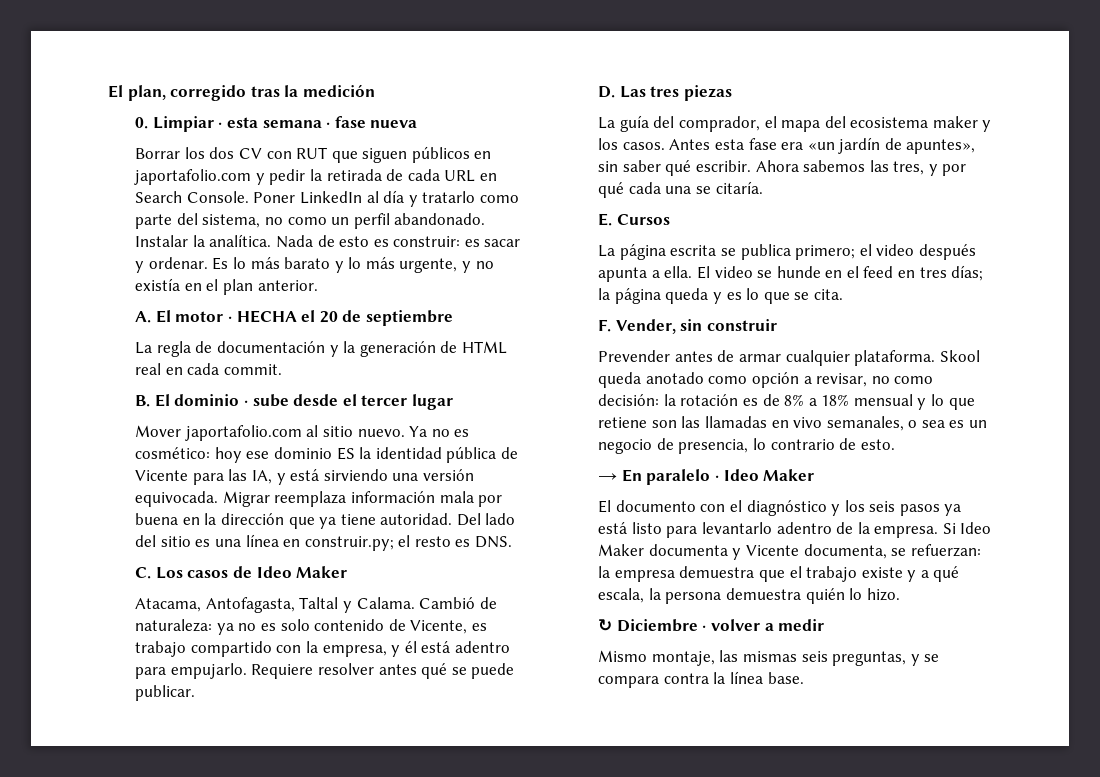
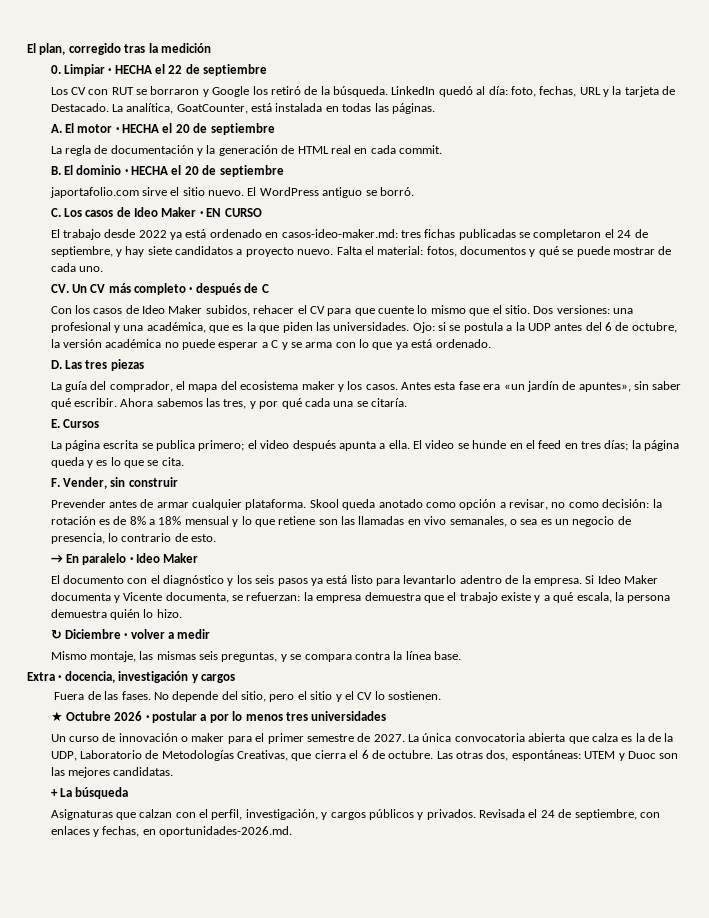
[226,116,418,128] [135,146,492,163] [134,169,497,185] [135,190,519,207] [135,213,486,229] [135,234,521,248] [135,257,494,273] [135,278,318,295] esta semana · fase nueva // Borrar los dos CV con RUT que siguen públicos en japortafolio.com y pedir la retirada de cada URL en Search Console. Poner LinkedIn al día y tratarlo como parte del sistema, no como un perfil abandonado. Instalar la analítica. Nada de esto es construir: es sacar y ordenar. Es lo más barato y lo más urgente, y no existía en el plan anterior. -> [114,64,268,76] [50,86,676,97] [50,103,435,114] HECHA el 22 de septiembre // Los CV con RUT se borraron y Google los retiró de la búsqueda. LinkedIn quedó al día: foto, fechas, URL y la tarjeta de Destacado. La analítica, GoatCounter, está instalada en todas las páginas.
[252,394,453,410] [135,425,470,441] [135,446,518,463] [135,469,474,485] [135,491,503,507] [135,513,516,529] [135,534,513,551] sube desde el tercer lugar // Mover japortafolio.com al sitio nuevo. Ya no es cosmético: hoy ese dominio ES la identidad pública de Vicente para las IA, y está sirviendo una versión equivocada. Migrar reemplaza información mala por buena en la dirección que ya tiene autoridad. Del lado del sitio es una línea en construir.py; el resto es DNS. -> [131,165,284,177] [49,187,414,198] HECHA el 20 de septiembre // japortafolio.com sirve el sitio nuevo. El WordPress antiguo se borró.
[135,597,497,613] [135,619,487,635] [135,641,510,657] [135,663,515,679] [135,685,196,701] // Atacama, Antofagasta, Taltal y Calama. Cambió de naturaleza: ya no es solo contenido de Vicente, es trabajo compartido con la empresa, y él está adentro para empujarlo. Requiere resolver antes qué se puede publicar. -> [199,208,262,217] [50,229,648,240] [50,246,672,257] [50,263,103,272] [50,283,269,295] [50,305,634,316] [50,322,677,333] [50,339,491,350] · EN CURSO // El trabajo desde 2022 ya está ordenado en casos-ideo-maker.md: tres fichas publicadas se completaron el 24 de septiembre, y hay siete candidatos a proyecto nuevo. Falta el material: fotos, documentos y qué se puede mostrar de cada uno. // CV. Un CV más completo · después de C // Con los casos de Ideo Maker subidos, rehacer el CV para que cuente lo mismo que el sitio. Dos versiones: una profesional y una académica, que es la que piden las universidades. Ojo: si se postula a la UDP antes del 6 de octubre, la versión académica no puede esperar a C y se arma con lo que ya está ordenado.
(804, 678) none -> [27,671,235,683] [54,691,442,702] [50,711,387,723] [50,733,674,744] [50,750,679,761] [50,767,174,778] [50,787,129,799] [50,809,660,820] [50,826,293,837] // Extra · docencia, investigación y cargos // Fuera de las fases. No depende del sitio, pero el sitio y el CV lo sostienen. // ★ Octubre 2026 · postular a por lo menos tres universidades // Un curso de innovación o maker para el primer semestre de 2027. La única convocatoria abierta que calza es la de la UDP, Laboratorio de Metodologías Creativas, que cierra el 6 de octubre. Las otras dos, espontáneas: UTEM y Duoc son las mejores candidatas. // + La búsqueda // Asignaturas que calzan con el perfil, investigación, y cargos públicos y privados. Revisada el 24 de septiembre, con enlaces y fechas, en oportunidades-2026.md.

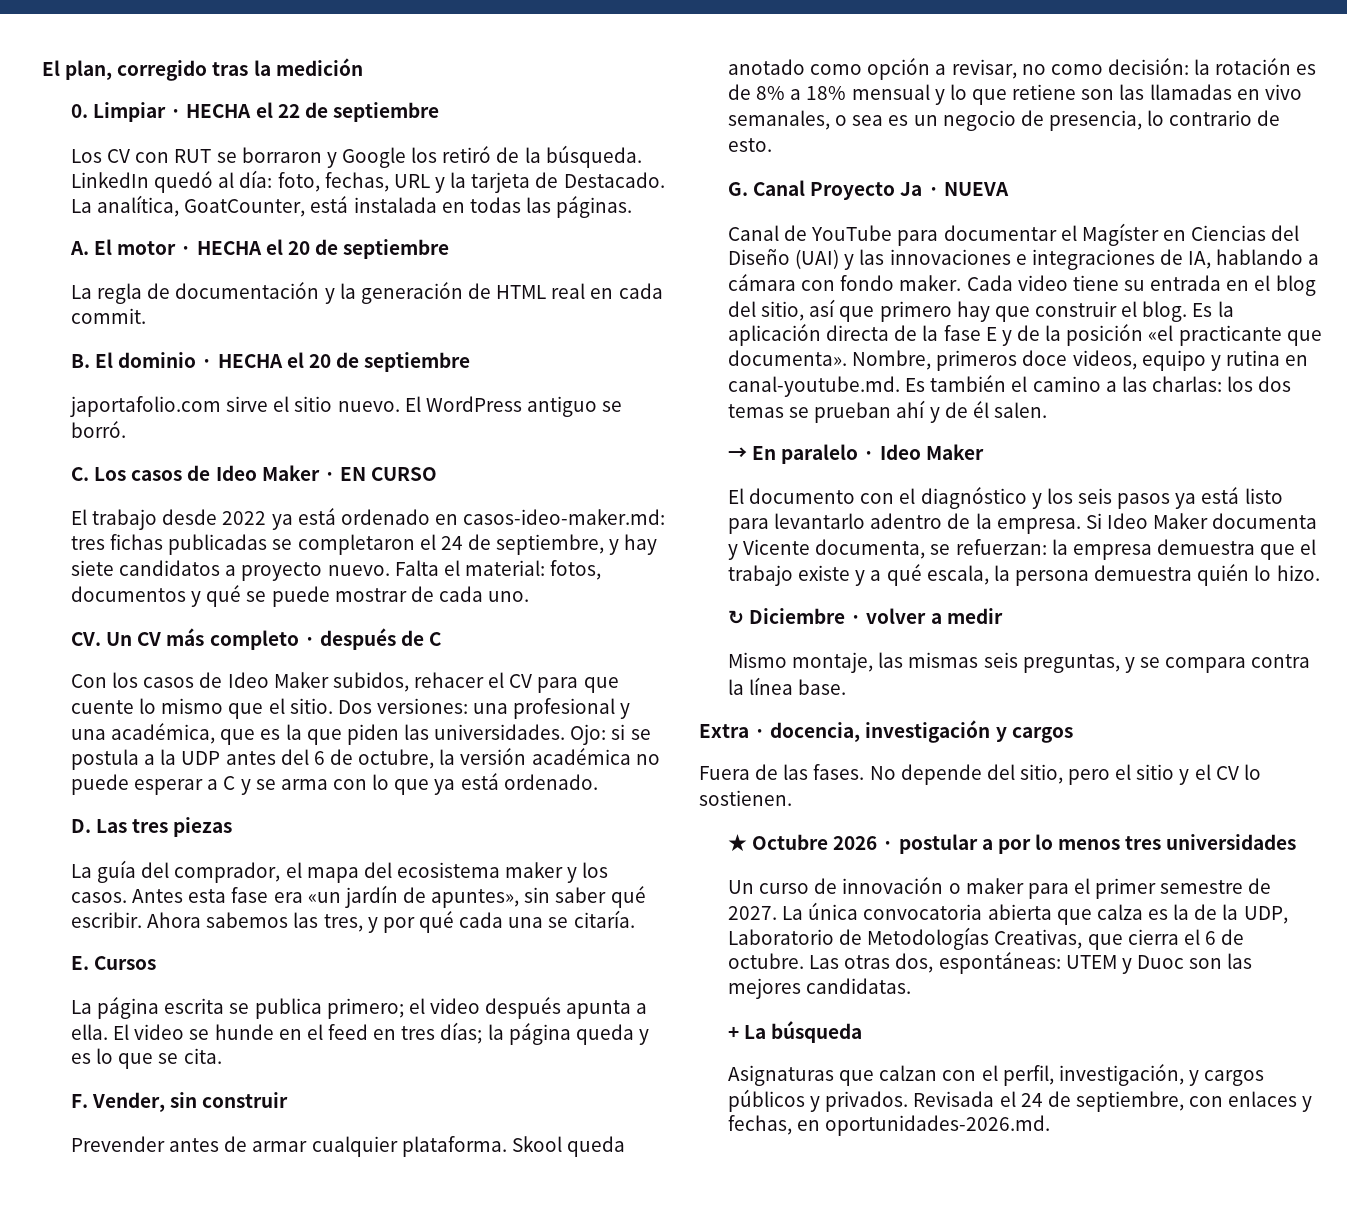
(217, 538) none -> [728,180,1009,200] [728,223,1300,246] [728,249,1320,270] [728,274,1316,296] [728,299,1234,322] [728,324,1322,346] [728,350,1309,371] [728,375,1292,397] [728,400,1047,423] // G. Canal Proyecto Ja · NUEVA // Canal de YouTube para documentar el Magíster en Ciencias del Diseño (UAI) y las innovaciones e integraciones de IA, hablando a cámara con fondo maker. Cada video tiene su entrada en el blog del sitio, así que primero hay que construir el blog. Es la aplicación directa de la fase E y de la posición «el practicante que documenta». Nombre, primeros doce videos, equipo y rutina en canal-youtube.md. Es también el camino a las charlas: los dos temas se prueban ahí y de él salen.

